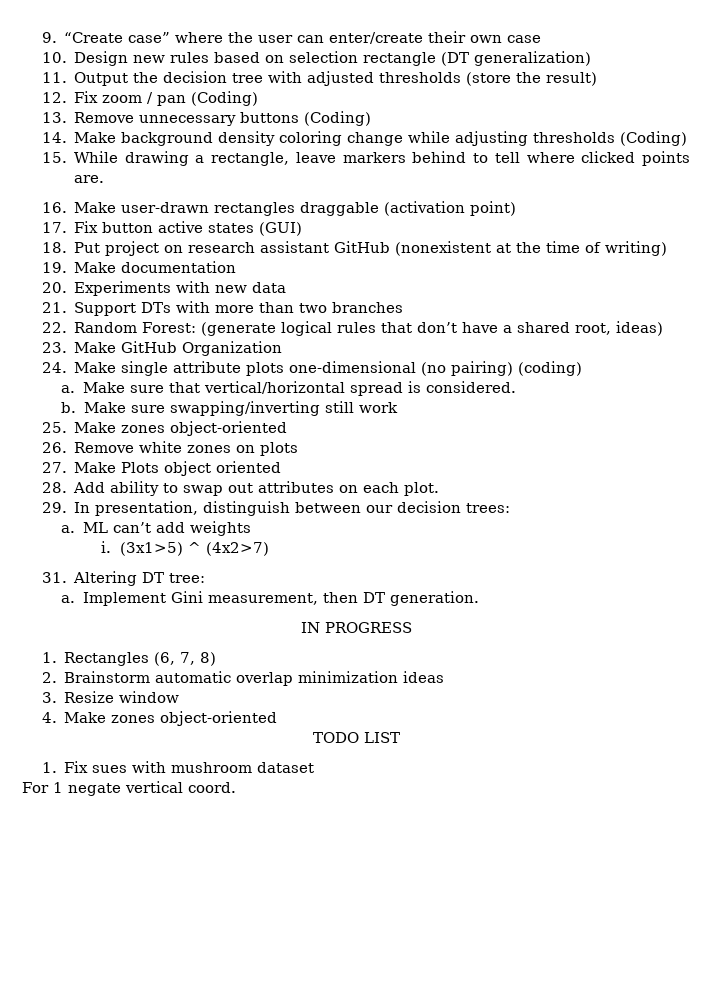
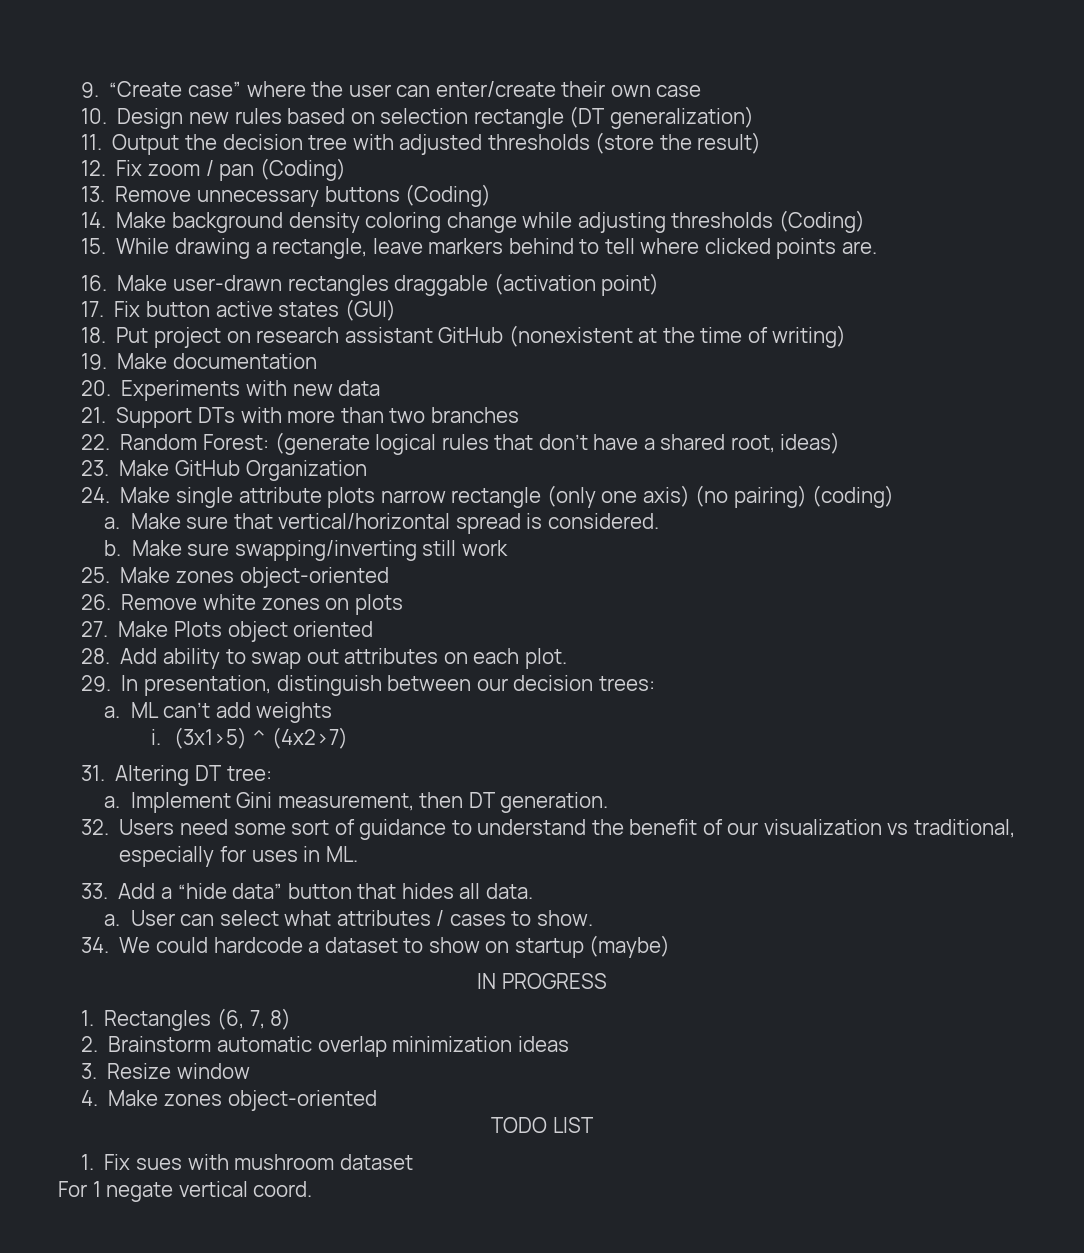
[288,361,416,373] one-dimensional -> [380,485,690,508] narrow rectangle (only one axis)
(479, 598) none -> [81,819,1015,840] [119,846,358,867] [81,883,533,899] [104,910,593,926] [81,935,671,958] // 32. Users need some sort of guidance to understand the benefit of our visualization vs traditional, especially for uses in ML. // 33. Add a “hide data” button that hides all data. // a. User can select what attributes / cases to show. // 34. We could hardcode a dataset to show on startup (maybe)

